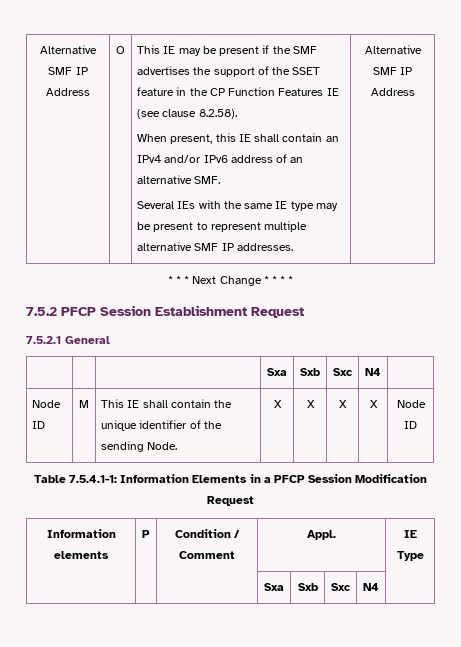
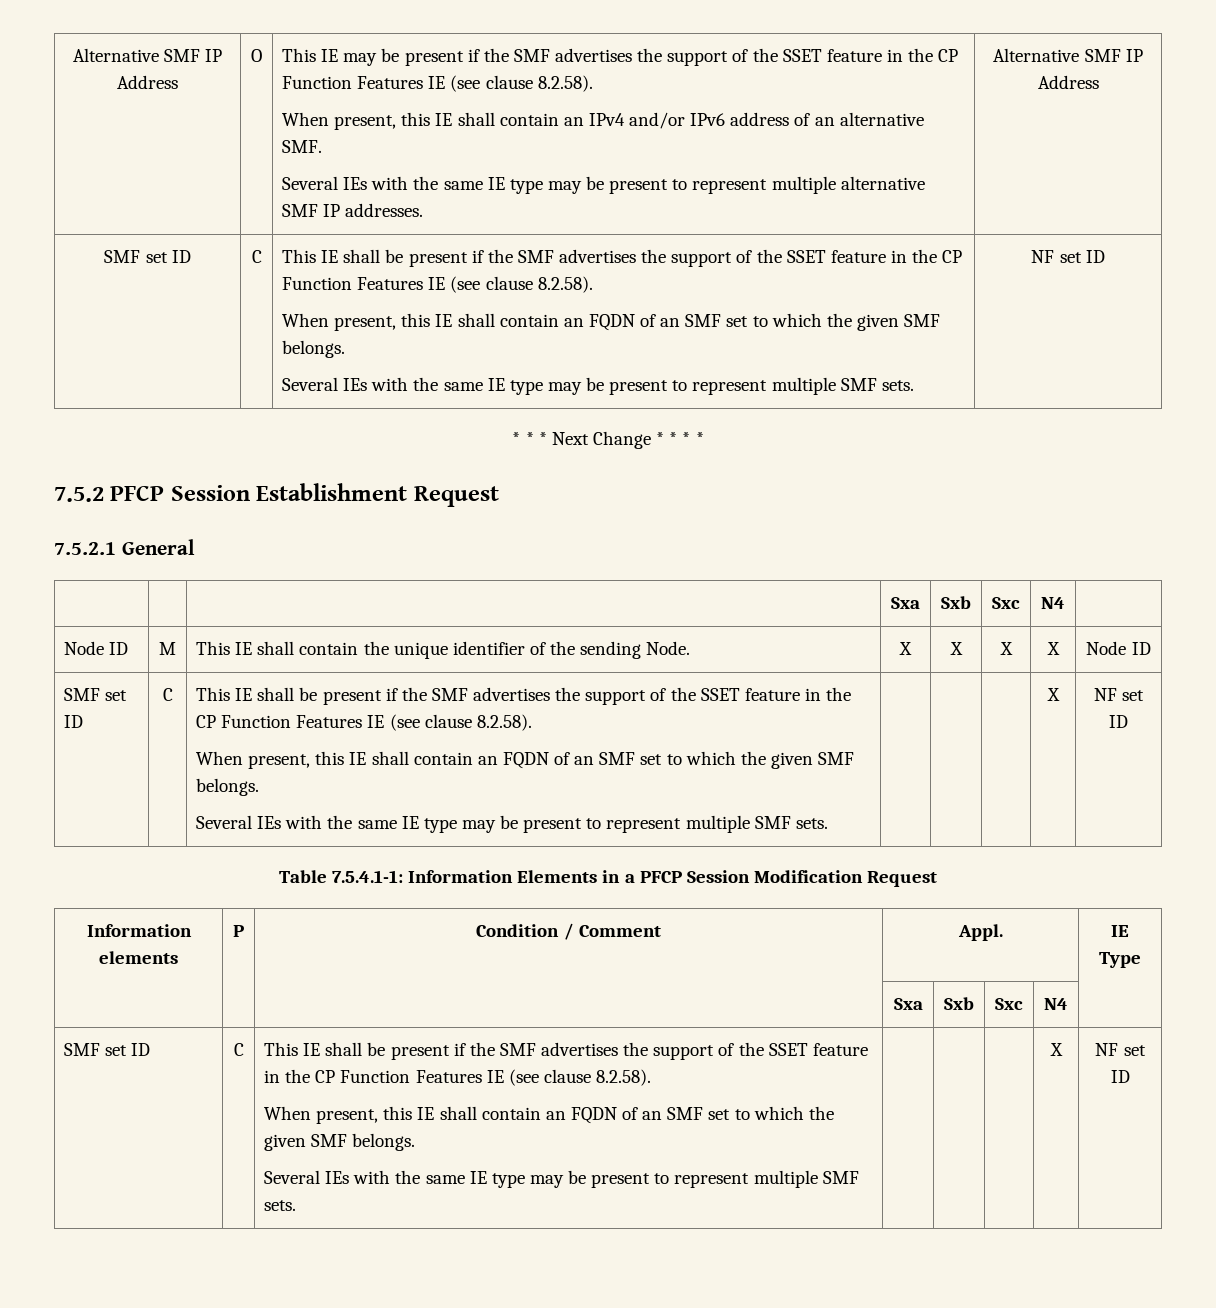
(415, 92) none -> [104,250,191,263] [251,250,262,263] [282,249,963,267] [282,276,593,293] [282,313,941,331] [282,340,346,358] [282,377,914,395] [1031,250,1105,263] // SMF set ID | C | This IE shall be present if the SMF advertises the support of the SSET feature in the CP Function Features IE (see clause 8.2.58). // When present, this IE shall contain an FQDN of an SMF set to which the given SMF belongs. // Several IEs with the same IE type may be present to represent multiple SMF sets. | NF set ID
(417, 425) none -> [64,688,128,701] [64,715,84,728] [162,688,173,701] [196,687,852,705] [196,714,532,731] [196,751,855,769] [196,778,260,796] [196,815,828,833] [1046,688,1060,701] [1093,688,1145,701] [1109,715,1128,728] // SMF set ID | C | This IE shall be present if the SMF advertises the support of the SSET feature in the CP Function Features IE (see clause 8.2.58). // When present, this IE shall contain an FQDN of an SMF set to which the given SMF belongs. // Several IEs with the same IE type may be present to represent multiple SMF sets. | | | | X | NF set ID
(379, 587) none -> [64,1043,151,1056] [233,1043,244,1056] [264,1042,868,1060] [264,1069,652,1086] [264,1106,834,1124] [264,1133,416,1151] [264,1170,859,1188] [264,1200,297,1211] [1049,1043,1063,1056] [1095,1043,1146,1056] [1110,1070,1130,1083] // SMF set ID | C | This IE shall be present if the SMF advertises the support of the SSET feature in the CP Function Features IE (see clause 8.2.58). // When present, this IE shall contain an FQDN of an SMF set to which the given SMF belongs. // Several IEs with the same IE type may be present to represent multiple SMF sets. | | | | X | NF set ID

